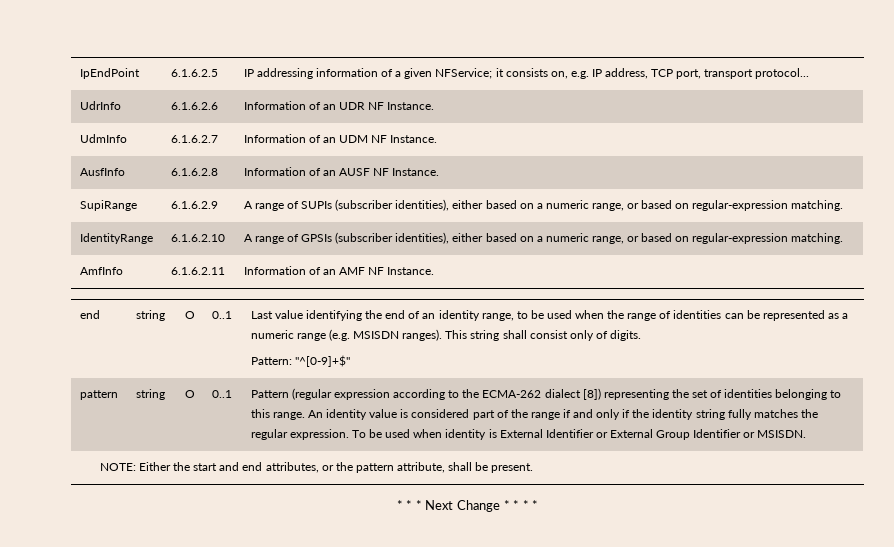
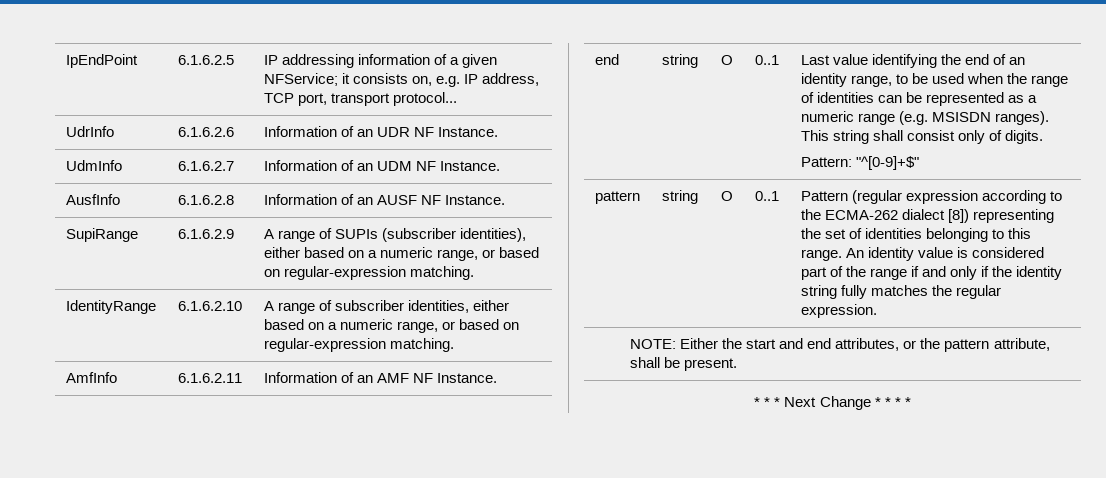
[301,232,450,244] GPSIs (subscriber identities), -> [334,300,469,313] subscriber identities,
[351,429,807,440] To be used when identity is External Identifier or External Group Identifier or MSISDN. -> (877, 311) none

